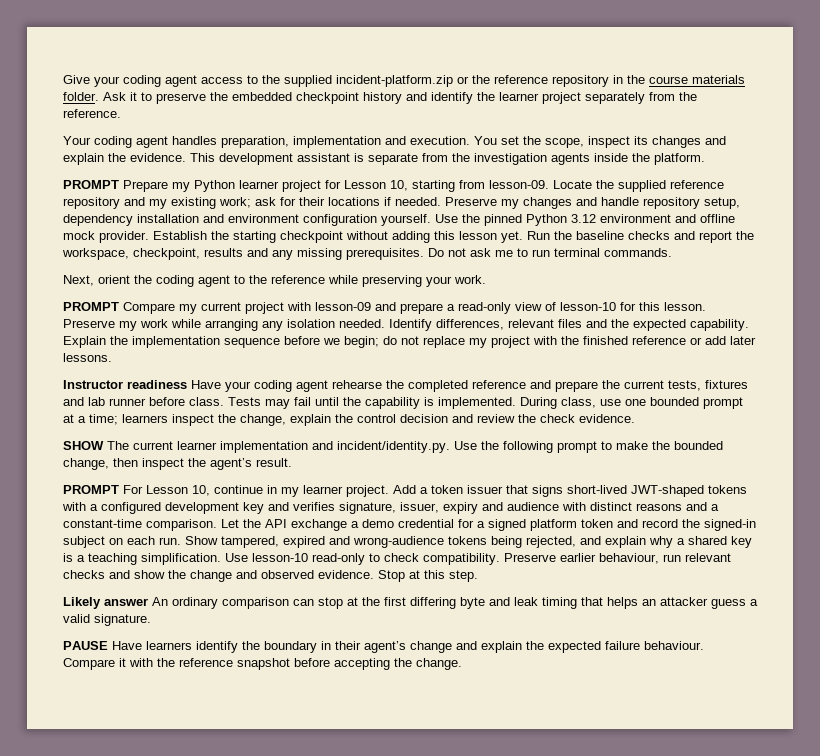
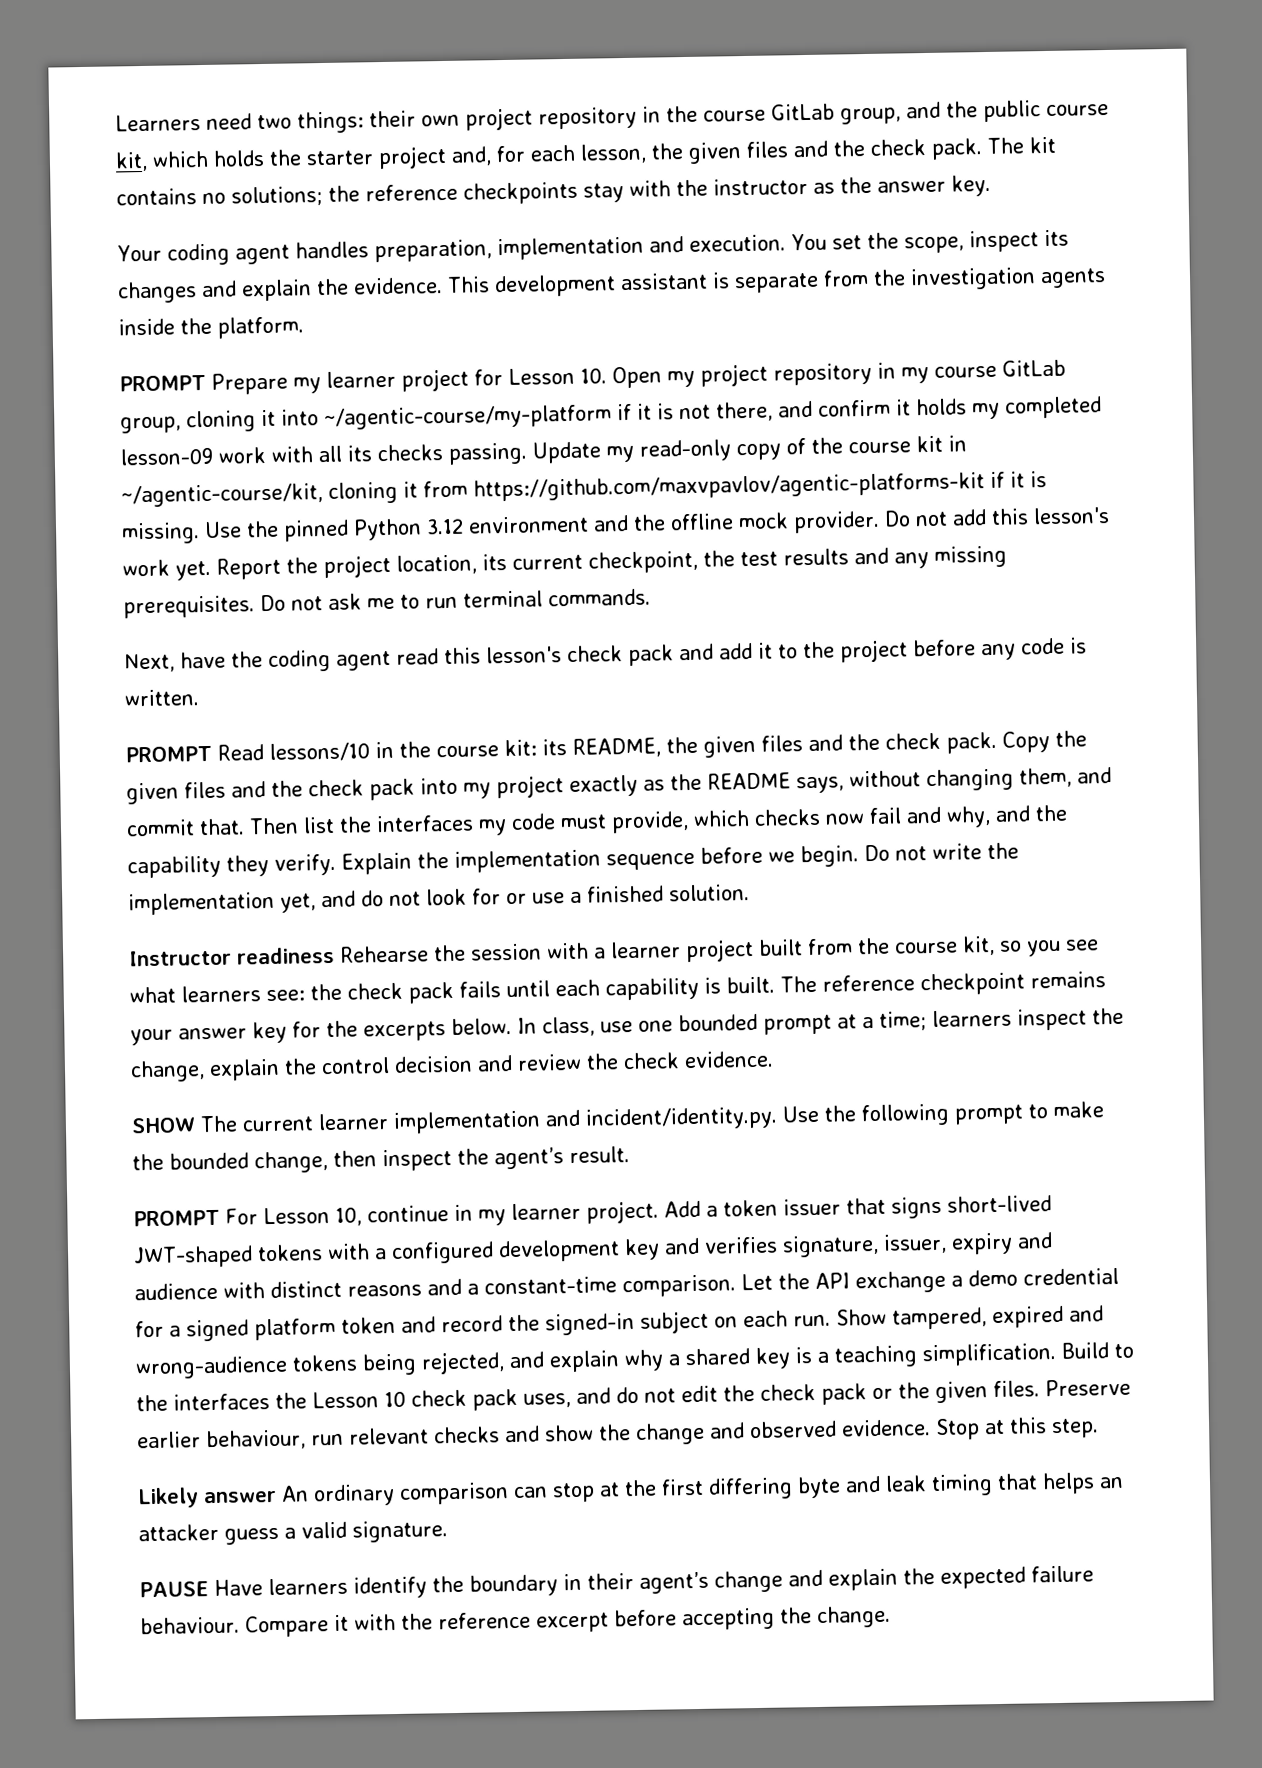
[63,75,745,87] [63,92,697,104] [63,109,121,118] Give your coding agent access to the supplied incident-platform.zip or the reference repository in the course materials folder. Ask it to preserve the embedded checkpoint history and identify the learner project separately from the reference. -> [115,100,1109,134] [115,136,1056,172] [116,174,991,207] Learners need two things: their own project repository in the course GitLab group, and the public course kit, which holds the starter project and, for each lesson, the given files and the check pack. The kit contains no solutions; the reference checkpoints stay with the instructor as the answer key.
[194,180,235,192] Python -> (321, 385) none
[390,180,724,192] [63,197,740,209] [63,214,431,226] 10, starting from lesson-09. Locate the supplied reference repository and my existing work; ask for their locations if needed. Preserve my changes and handle repository setup, dependency installation and environment configuration yourself. -> [580,359,1066,389] [120,396,1102,434] [120,435,967,466] [121,471,1047,508] [121,522,200,545] 10. Open my project repository in my course GitLab group, cloning it into ~/agentic-course/my-platform if it is not there, and confirm it holds my completed lesson-09 work with all its checks passing. Update my read-only copy of the course kit in ~/agentic-course/kit, cloning it from https://github.com/maxvpavlov/agentic-platforms-kit if it is missing.
(696, 218) none -> [633,514,666,531] the
[153,231,754,243] [62,248,200,260] Establish the starting checkpoint without adding this lesson yet. Run the baseline checks and report the workspace, checkpoint, -> [883,507,1110,527] [122,550,778,581] Do not add this lesson's work yet. Report the project location, its current checkpoint, the test
[98,275,130,284] orient -> [180,651,226,669] have
[234,275,486,287] [63,302,706,314] [63,319,749,331] to the reference while preserving your work. // PROMPT Compare my current project with lesson-09 and prepare a read-only view of lesson-10 for this lesson. Preserve my work while arranging any isolation needed. Identify differences, relevant files and the expected capability. -> [396,637,1087,667] [124,689,199,707] [125,730,1087,763] [126,767,1112,805] [126,804,1068,837] [127,853,336,879] read this lesson's check pack and add it to the project before any code is written. // PROMPT Read lessons/10 in the course kit: its README, the given files and the check pack. Copy the given files and the check pack into my project exactly as the README says, without changing them, and commit that. Then list the interfaces my code must provide, which checks now fail and why, and the capability they verify.
[344,336,756,348] [63,353,112,362] [63,380,748,392] [63,397,557,409] begin; do not replace my project with the finished reference or add later lessons. // Instructor readiness Have your coding agent rehearse the completed reference and prepare the current tests, fixtures and lab runner before class. Tests may fail until the capability is implemented. During -> [799,842,1019,868] [128,884,750,916] [129,935,1099,967] [129,971,1106,1004] [130,1017,537,1046] begin. Do not write the implementation yet, and do not look for or use a finished solution. // Instructor readiness Rehearse the session with a learner project built from the course kit, so you see what learners see: the check pack fails until each capability is built. The reference checkpoint remains your answer key for the excerpts below. In
[225,553,500,565] Use lesson-10 read-only to check compatibility. -> [1061,1342,1134,1359] [136,1380,1040,1412] Build to the interfaces the Lesson 10 check pack uses, and do not edit the check pack or the given files.
[237,658,290,670] snapshot -> [535,1612,609,1633] excerpt

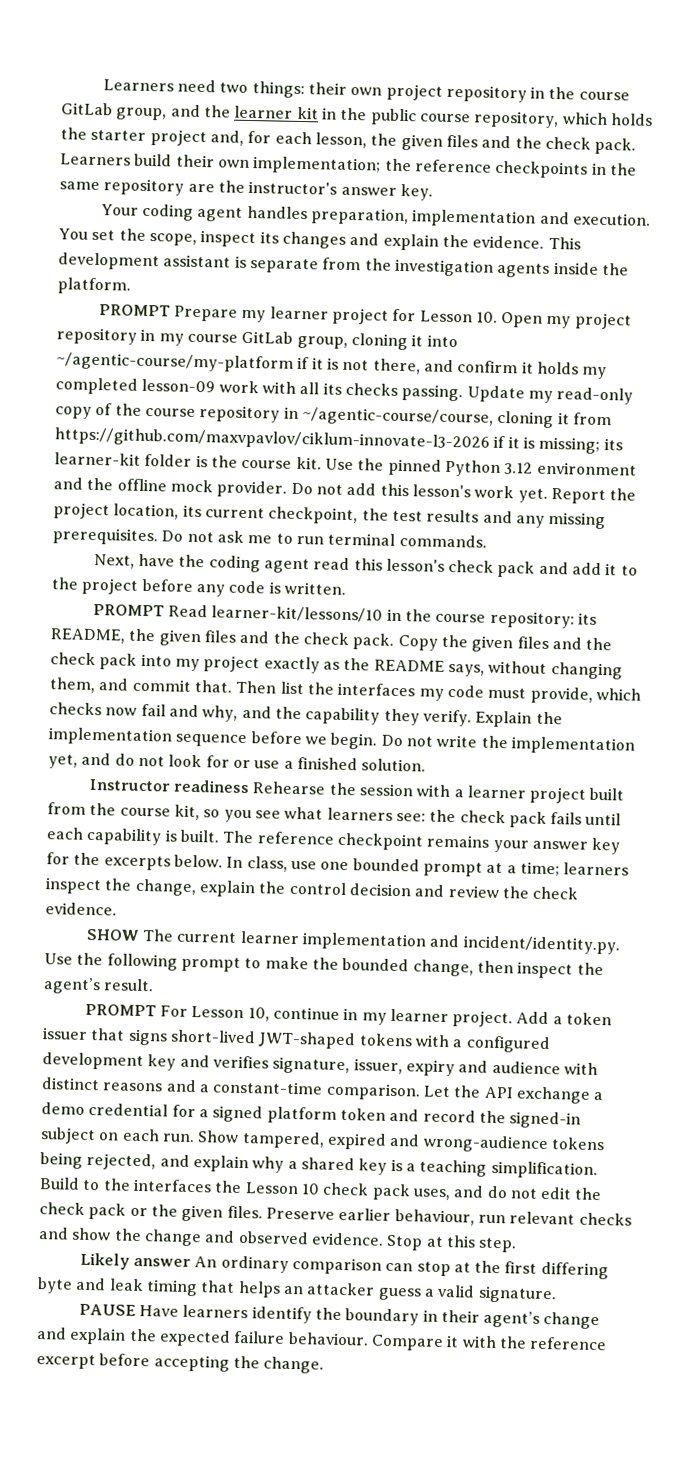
(978, 109) none -> [234,105,368,121] learner kit in the
[115,151,148,172] kit, -> [473,110,560,129] repository,
[987,136,1056,154] [116,176,872,207] The kit contains no solutions; the reference checkpoints stay with the instructor as the -> [60,153,637,179] [59,178,338,196] Learners build their own implementation; the reference checkpoints in the same repository are the instructor's
[916,435,967,453] [121,483,323,508] kit in ~/agentic-course/kit, -> [199,405,494,427] repository in ~/agentic-course/course,
[473,471,1047,502] [121,522,200,545] https://github.com/maxvpavlov/agentic-platforms-kit if it is missing. -> [54,427,623,454] [54,452,322,470] https://github.com/maxvpavlov/ciklum-innovate-l3-2026 if it is missing; its learner-kit folder is the course kit.
[269,739,537,762] lessons/10 in the course kit: -> [211,605,575,629] learner-kit/lessons/10 in the course repository:

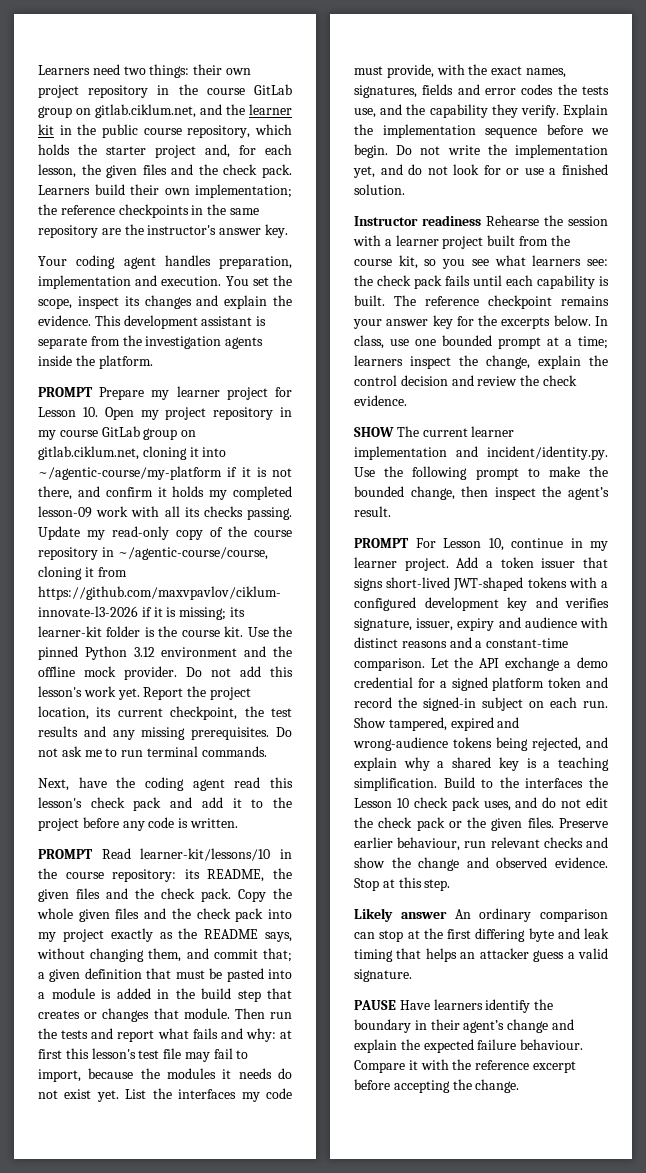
[116,107,168,121] group, -> [38,104,196,118] group on gitlab.ciklum.net,
[296,335,348,349] group, -> [143,428,197,440] [38,446,139,460] group on gitlab.ciklum.net,
(468, 641) none -> [37,908,73,919] whole
[193,679,304,695] that. Then list -> [263,948,292,962] [38,968,292,982] [38,988,292,1002] [38,1008,292,1022] [38,1028,292,1042] [38,1048,249,1062] [38,1068,292,1082] [38,1089,147,1102] that; a given definition that must be pasted into a module is added in the build step that creates or changes that module. Then run the tests and report what fails and why: at first this lesson's test file may fail to import, because the modules it needs do not exist yet. List
[595,687,641,701] [49,702,239,722] which checks now fail and why, -> [436,64,566,78] [354,84,609,98] [354,108,376,118] with the exact names, signatures, fields and error codes the tests use,

